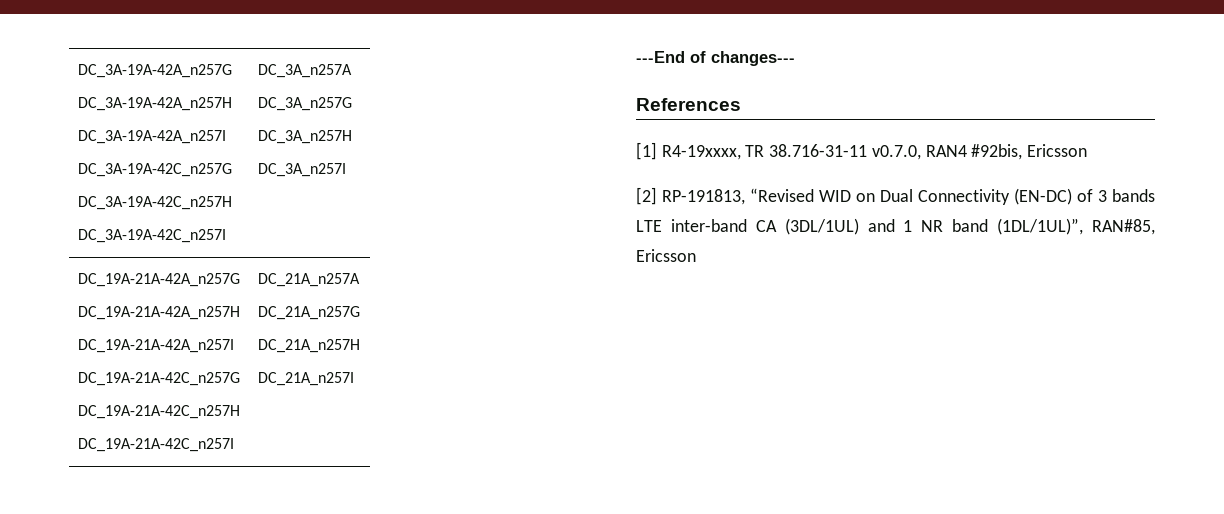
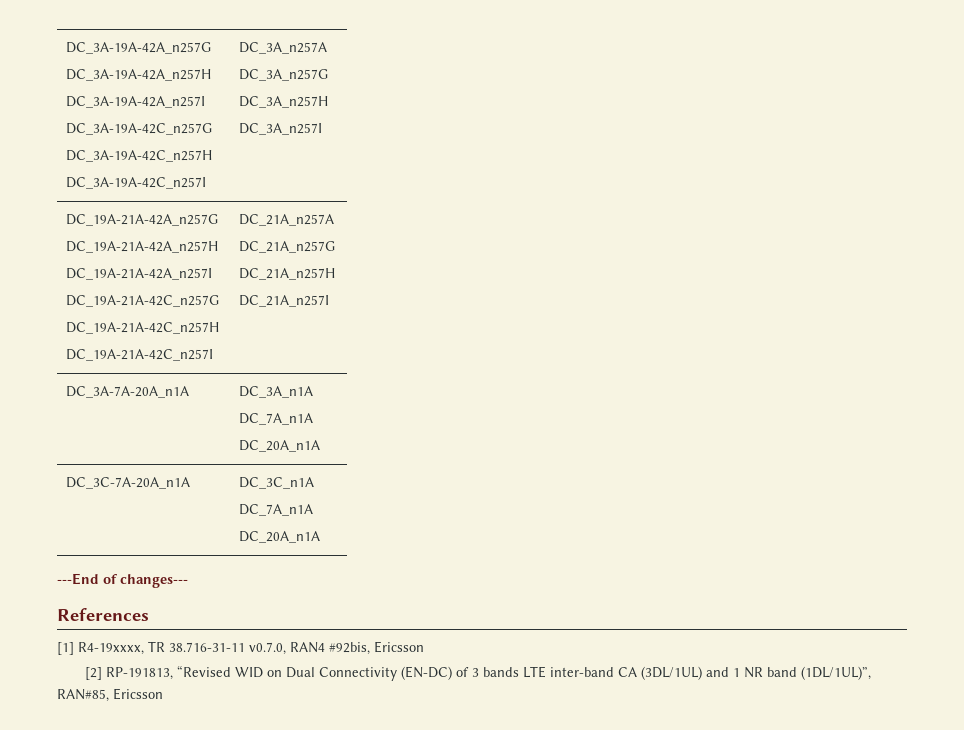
(354, 379) none -> [66,386,190,398] [239,386,314,398] [239,413,314,425] [239,440,321,452] [66,477,191,489] [239,477,315,489] [239,504,314,516] [239,531,321,543] // DC_3A-7A-20A_n1A | DC_3A_n1A // DC_7A_n1A // DC_20A_n1A // DC_3C-7A-20A_n1A | DC_3C_n1A // DC_7A_n1A // DC_20A_n1A

